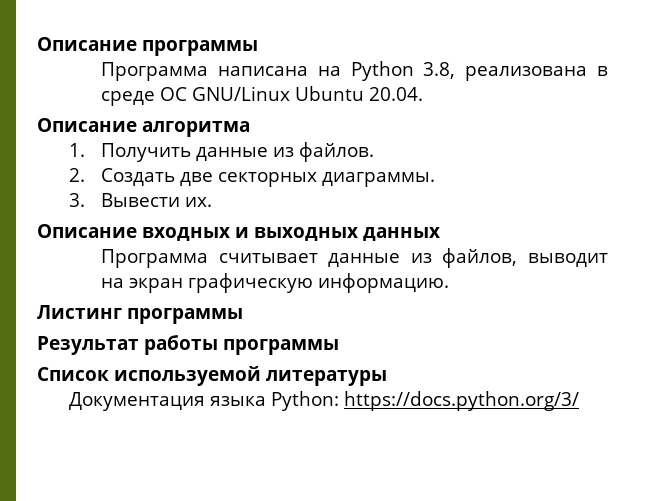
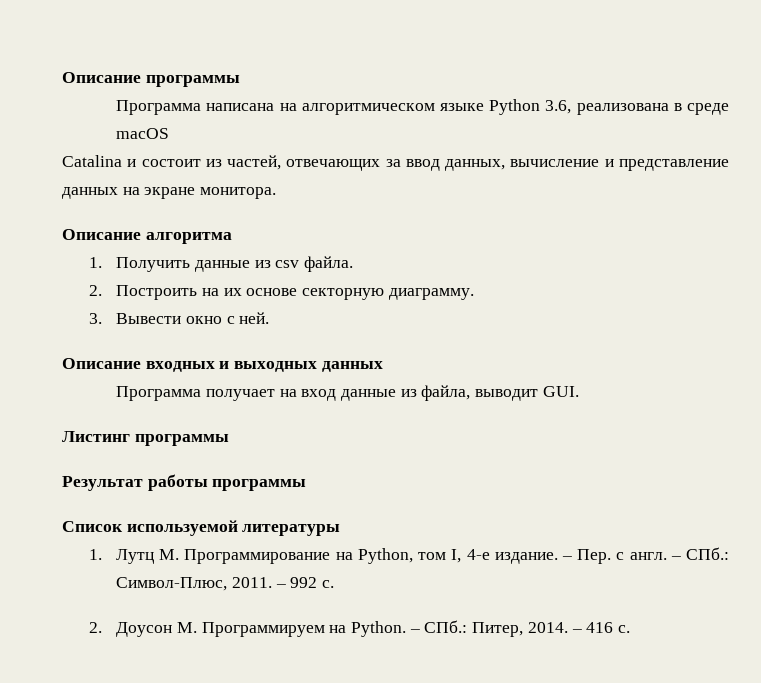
[350,61,608,81] [101,86,424,106] Python 3.8, реализована в среде ОС GNU/Linux Ubuntu 20.04. -> [301,99,729,115] [116,128,170,139] [62,155,729,171] [62,187,277,199] алгоритмическом языке Python 3.6, реализована в среде macOS // Catalina и состоит из частей, отвечающих за ввод данных, вычисление и представление данных на экране монитора.
[299,142,375,162] [69,168,436,187] файлов. // 2. Создать две секторных диаграммы. -> [275,256,353,272] [89,285,474,300] csv файла. // 2. Построить на их основе секторную диаграмму.
[185,197,213,207] их. -> [185,312,270,324] окно с ней.
[218,248,608,268] [101,273,450,293] считывает данные из файлов, выводит на экран графическую информацию. -> [205,385,579,401] получает на вход данные из файла, выводит GUI.
[69,391,580,411] Документация языка Python: https://docs.python.org/3/ -> [89,547,730,564] [116,577,334,591] [89,620,631,637] 1. Лутц М. Программирование на Python, том I, 4-е издание. – Пер. с англ. – СПб.: Символ-Плюс, 2011. – 992 с. // 2. Доусон М. Программируем на Python. – СПб.: Питер, 2014. – 416 с.

